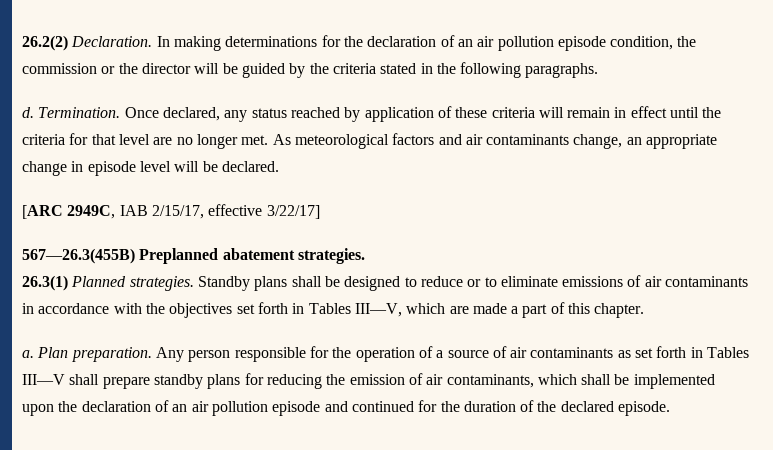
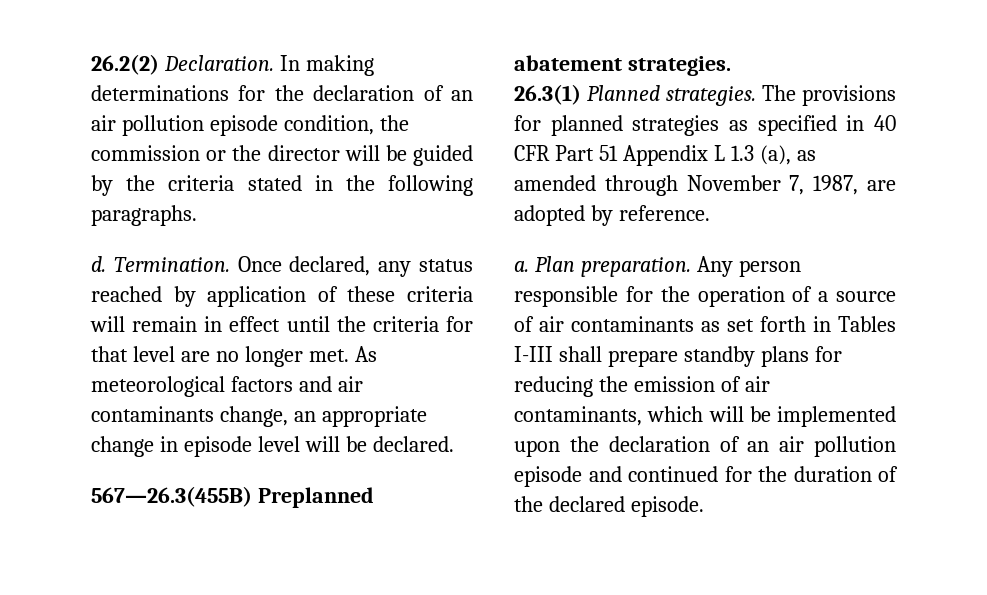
[22,204,320,219] // [ARC 2949C, IAB 2/15/17, effective 3/22/17] -> (454, 444) none
[197,275,749,291] [22,302,645,318] Standby plans shall be designed to reduce or to eliminate emissions of air contaminants in accordance with the objectives set forth in Tables III—V, which are made a part of this chapter. -> [762,85,896,106] [514,115,896,136] [514,145,816,166] [514,175,896,196] [514,205,710,226] The provisions for planned strategies as specified in 40 CFR Part 51 Appendix L 1.3 (a), as amended through November 7, 1987, are adopted by reference.
[22,374,65,385] III—V -> [514,346,553,362] I-III
[581,374,612,385] shall -> [708,406,744,422] will

